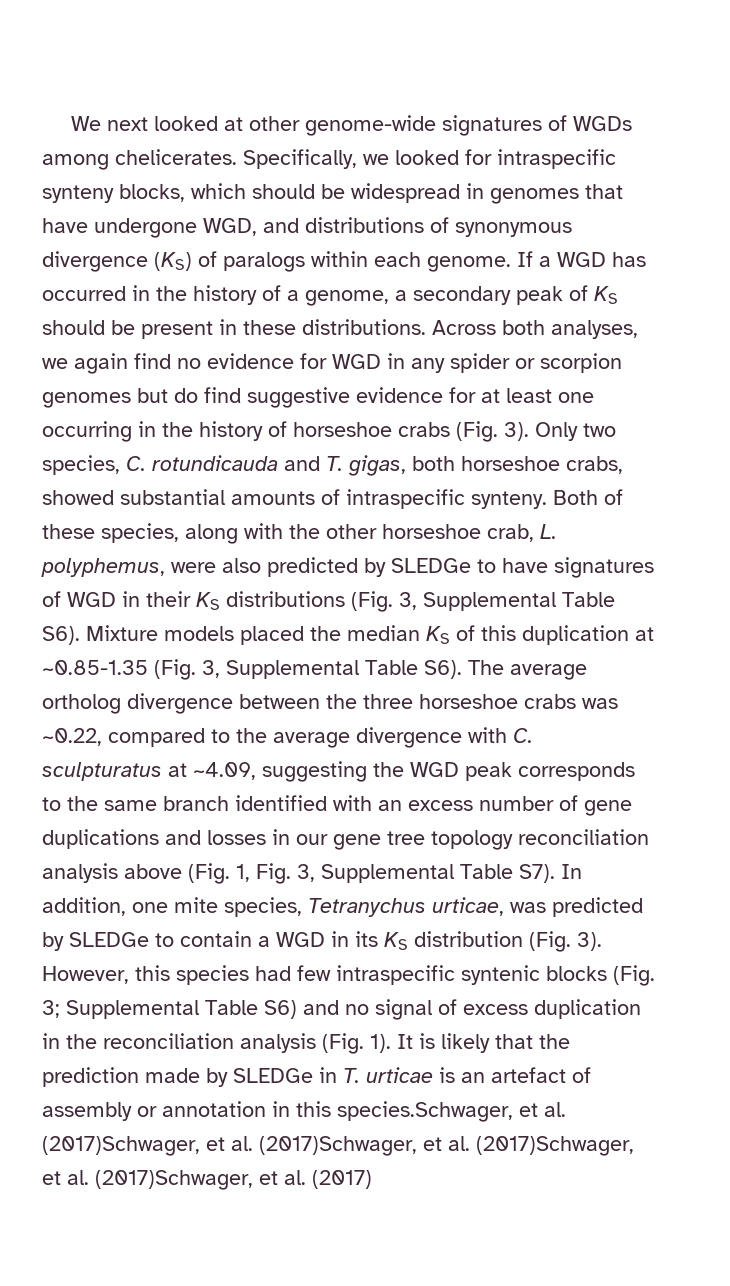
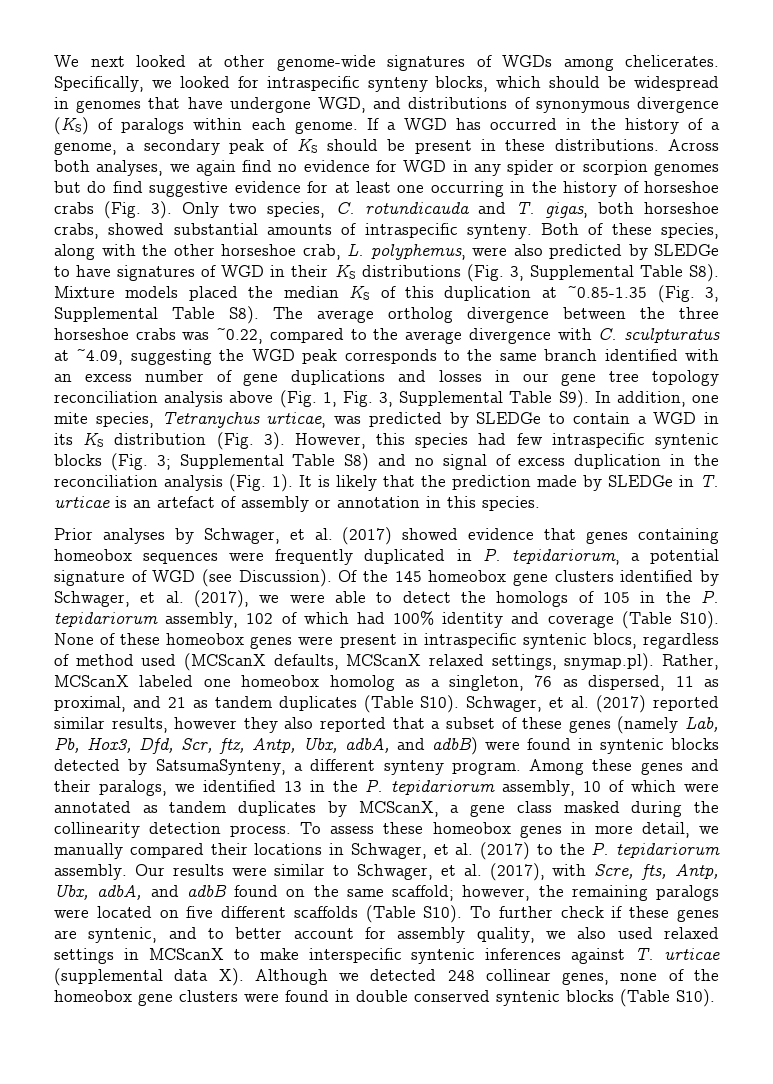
[42,626,80,645] S6). -> [689,264,720,282] S8).
[424,660,462,679] S6). -> [229,306,259,324] S8).
[519,864,555,883] S7). -> [558,390,589,408] S9).
[264,1000,297,1019] S6) -> [344,453,370,471] S8)
[337,1101,566,1122] [42,1136,634,1156] [42,1170,372,1190] species.Schwager, et al. (2017)Schwager, et al. (2017)Schwager, et al. (2017)Schwager, et al. (2017)Schwager, et al. (2017) -> [482,496,540,511] [54,527,719,545] [54,548,719,565] [54,569,719,587] [54,590,720,608] [54,611,719,629] [54,633,719,649] [54,653,719,671] [54,675,719,691] [54,695,719,713] [54,716,720,734] [54,737,719,755] [54,759,719,775] [54,779,719,796] [54,801,720,817] [54,822,719,838] [54,842,720,860] [54,863,719,881] [54,884,719,901] [54,905,719,923] [54,927,719,943] [54,948,720,964] [54,968,719,986] [54,989,715,1007] species. // Prior analyses by Schwager, et al. (2017) showed evidence that genes containing homeobox sequences were frequently duplicated in P. tepidariorum, a potential signature of WGD (see Discussion). Of the 145 homeobox gene clusters identified by Schwager, et al. (2017), we were able to detect the homologs of 105 in the P. tepidariorum assembly, 102 of which had 100% identity and coverage (Table S10). None of these homeobox genes were present in intraspecific syntenic blocs, regardless of method used (MCScanX defaults, MCScanX relaxed settings, snymap.pl). Rather, MCScanX labeled one homeobox homolog as a singleton, 76 as dispersed, 11 as proximal, and 21 as tandem duplicates (Table S10). Schwager, et al. (2017) reported similar results, however they also reported that a subset of these genes (namely Lab, Pb, Hox3, Dfd, Scr, ftz, Antp, Ubx, adbA, and adbB) were found in syntenic blocks detected by SatsumaSynteny, a different synteny program. Among these genes and their paralogs, we identified 13 in the P. tepidariorum assembly, 10 of which were annotated as tandem duplicates by MCScanX, a gene class masked during the collinearity detection process. To assess these homeobox genes in more detail, we manually compared their locations in Schwager, et al. (2017) to the P. tepidariorum assembly. Our results were similar to Schwager, et al. (2017), with Scre, fts, Antp, Ubx, adbA, and adbB found on the same scaffold; however, the remaining paralogs were located on five different scaffolds (Table S10). To further check if these genes are syntenic, and to better account for assembly quality, we also used relaxed settings in MCScanX to make interspecific syntenic inferences against T. urticae (supplemental data X). Although we detected 248 collinear genes, none of the homeobox gene clusters were found in double conserved syntenic blocks (Table S10).

